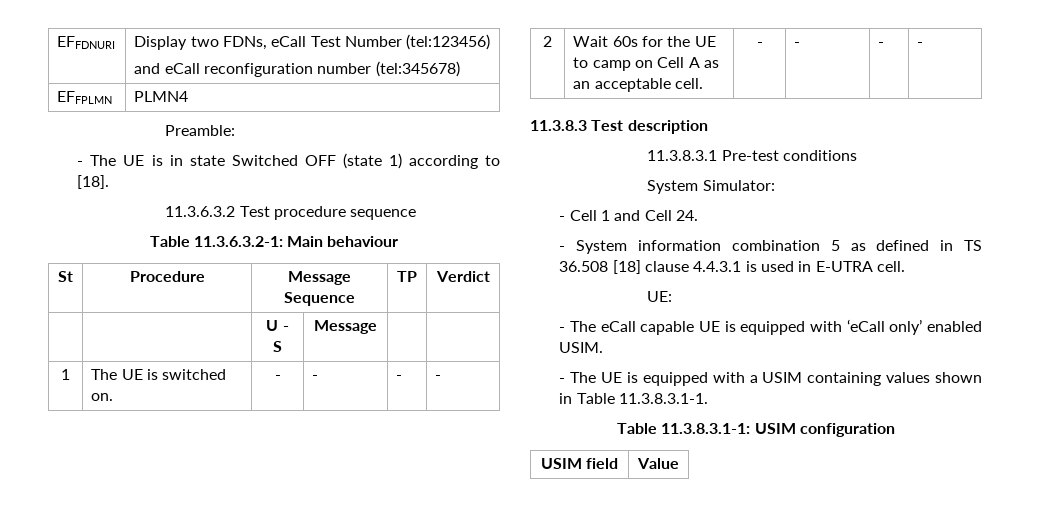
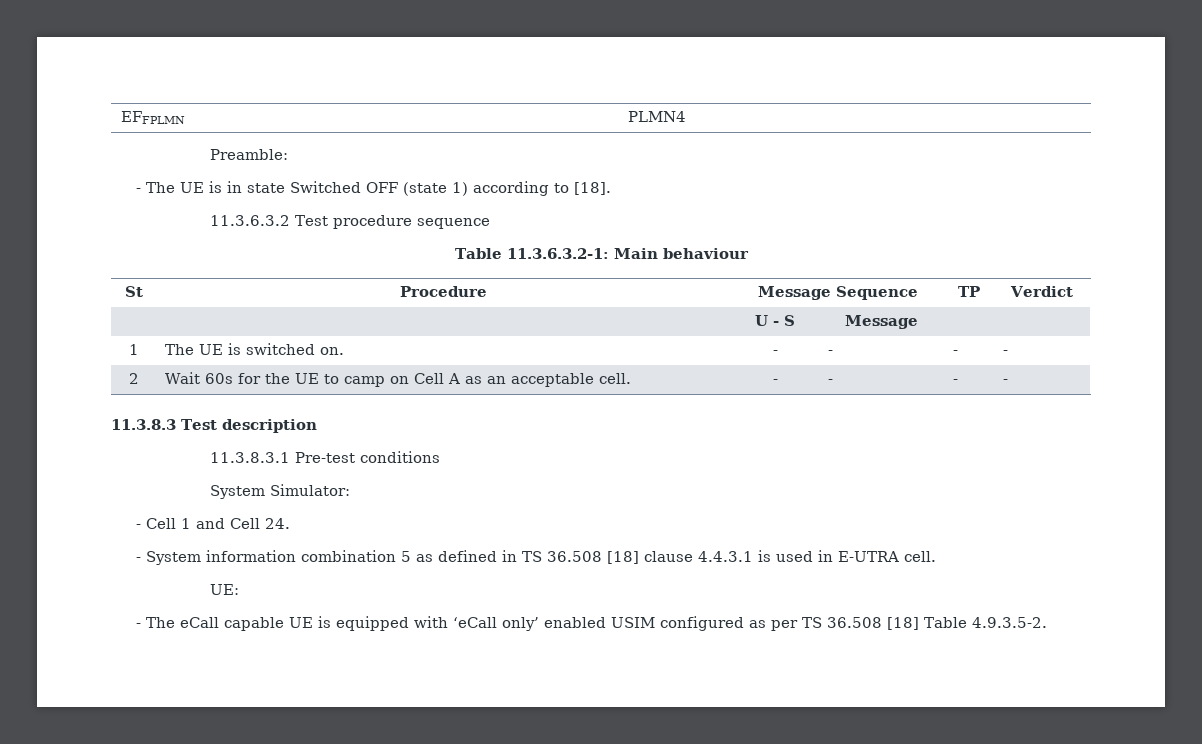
[57,36,116,49] [134,34,491,50] [134,61,460,77] EFFDNURI | Display two FDNs, eCall Test Number (tel:123456) // and eCall reconfiguration number (tel:345678) // -> (120, 117) none
[559,342,604,353] [559,372,982,386] [559,393,708,404] [617,423,895,437] [540,458,619,469] [637,458,679,469] USIM. // - The UE is equipped with a USIM containing values shown in Table 11.3.8.3.1-1. // Table 11.3.8.3.1-1: USIM configuration // USIM field | Value -> [610,616,1047,631] USIM configured as per TS 36.508 [18] Table 4.9.3.5-2.

